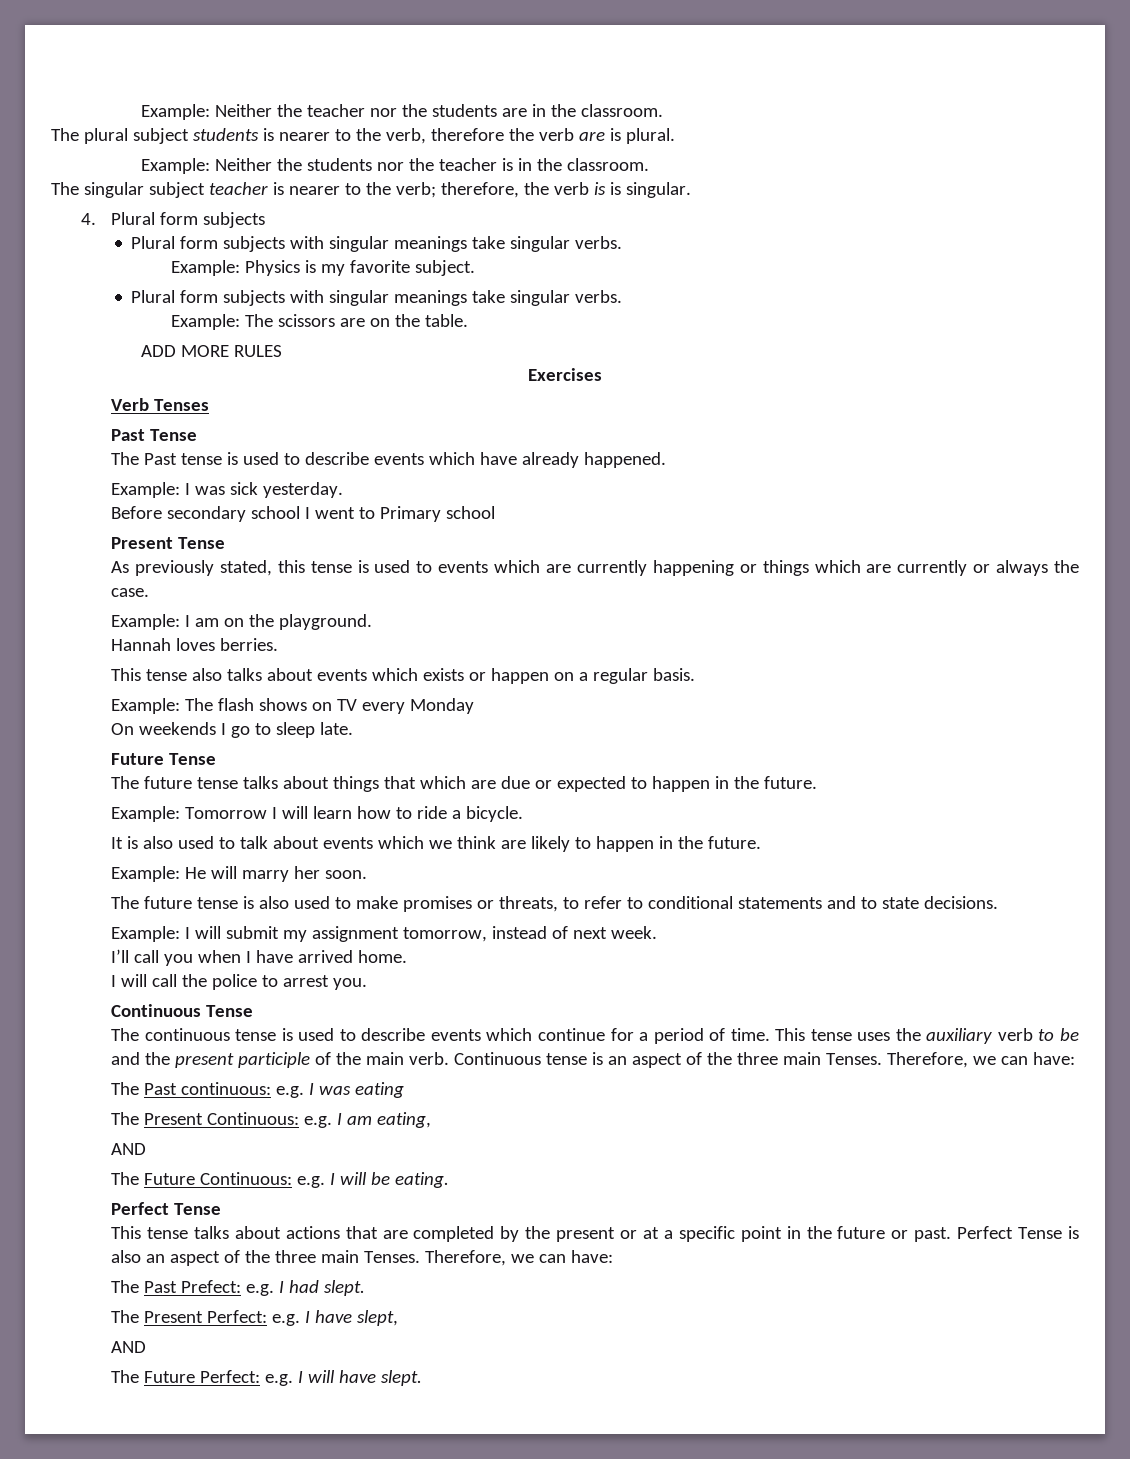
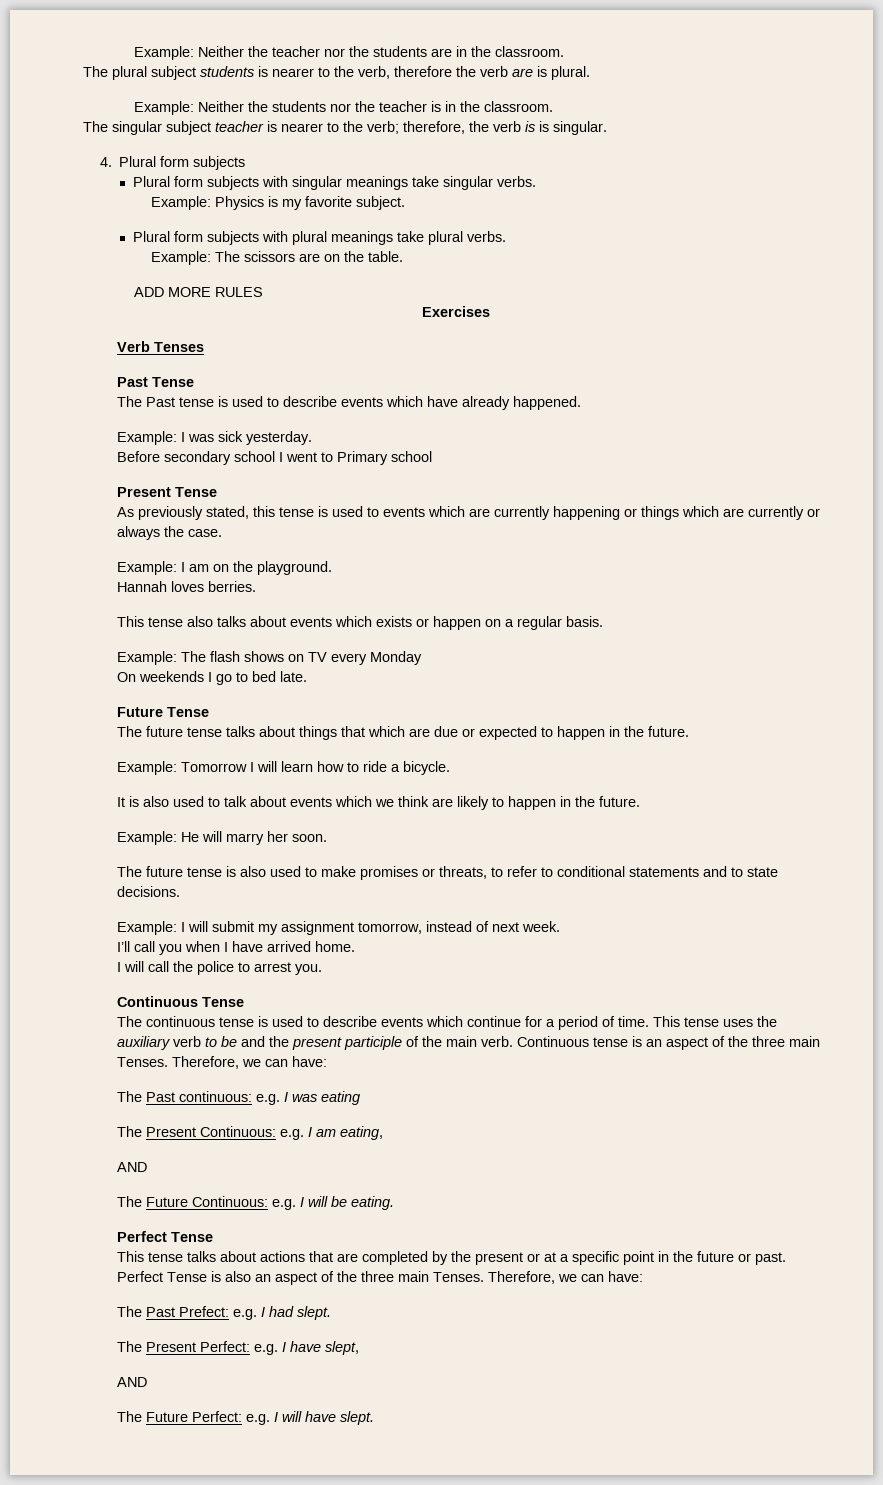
[329,290,571,306] singular meanings take singular -> [291,231,463,245] plural meanings take plural
[276,722,316,738] sleep -> [251,671,276,682] bed

